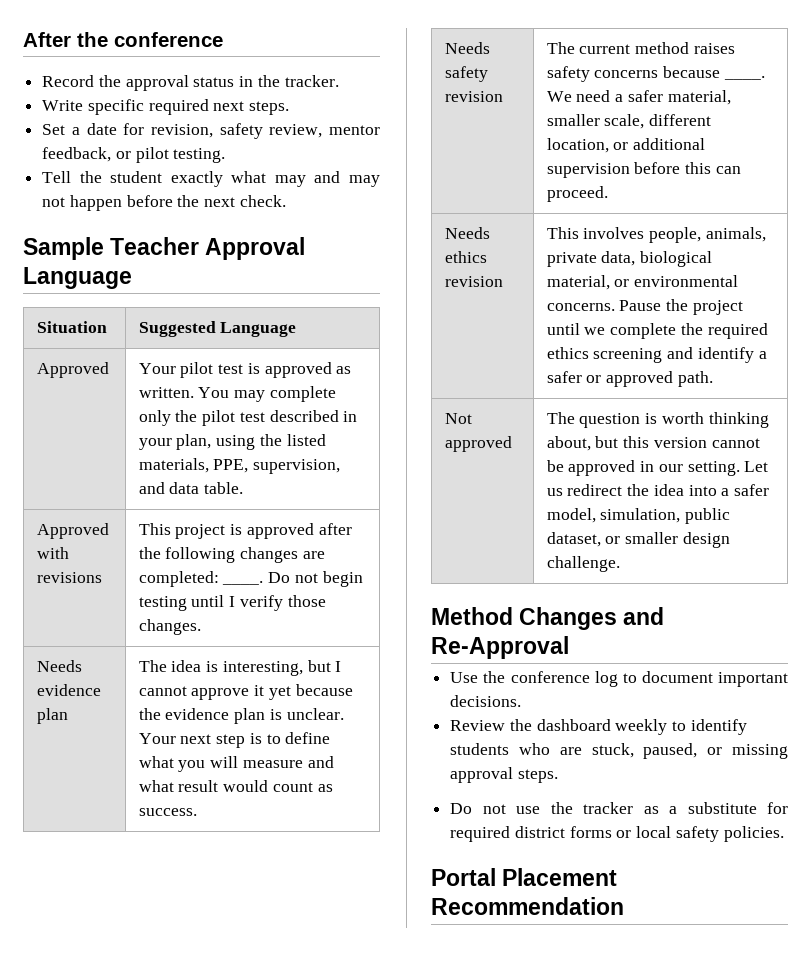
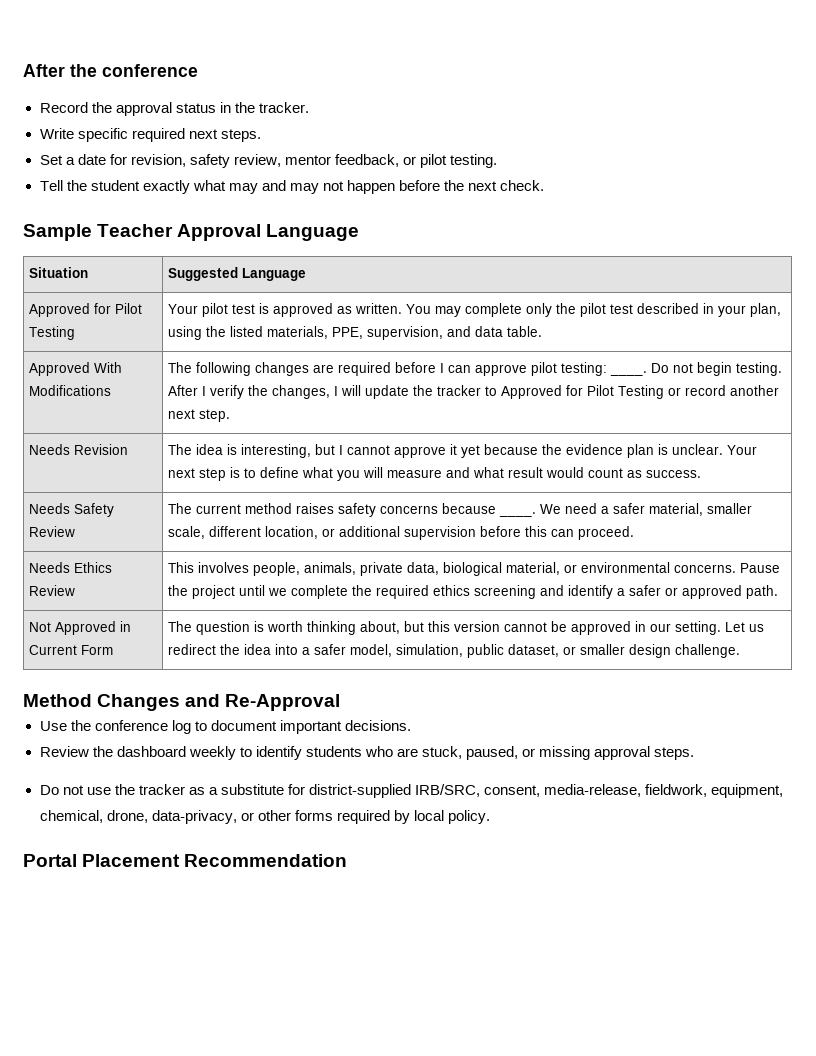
(109, 370) none -> [94,303,143,314] [29,326,76,340] for Pilot Testing
[36,547,69,559] [36,572,102,583] [138,523,352,539] [138,547,325,563] [138,571,363,587] [138,595,326,611] [138,619,201,635] [36,660,82,672] [36,684,101,696] [36,708,68,724] with revisions | This project is approved after the following changes are completed: ____. Do not begin testing until I verify those changes. // Needs evidence plan -> [94,362,123,373] [29,385,112,396] [168,362,783,376] [168,385,780,399] [168,409,231,422] [29,444,129,455] With Modifications | The following changes are required before I can approve pilot testing: ____. Do not begin testing. After I verify the changes, I will update the tracker to Approved for Pilot Testing or record another next step. // Needs Revision
[444,66,488,82] [444,91,503,102] safety revision -> [74,503,115,517] [29,526,76,537] Safety Review
[444,251,487,263] [444,276,503,287] ethics revision -> [74,562,113,573] [29,585,76,596] Ethics Review
[444,436,512,452] approved -> [55,621,132,635] [29,645,114,655] Approved in Current Form
[450,826,784,842] required district forms or local safety policies. -> [308,784,784,798] [39,810,490,824] district-supplied IRB/SRC, consent, media-release, fieldwork, equipment, chemical, drone, data-privacy, or other forms required by local policy.

